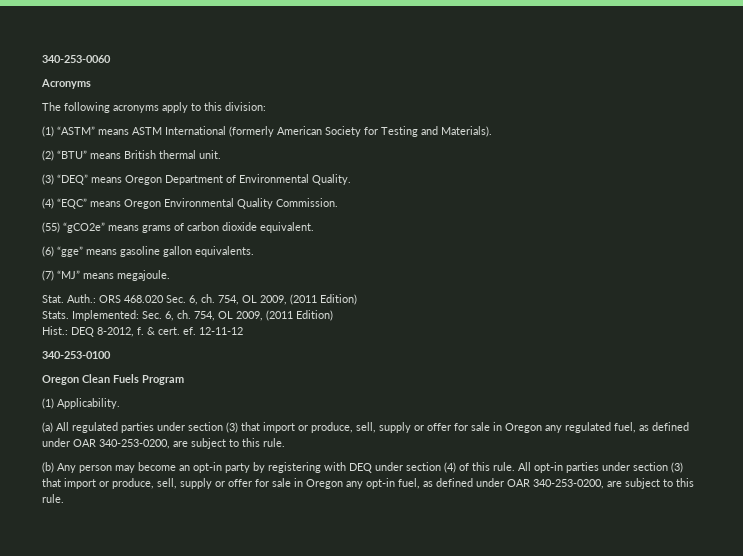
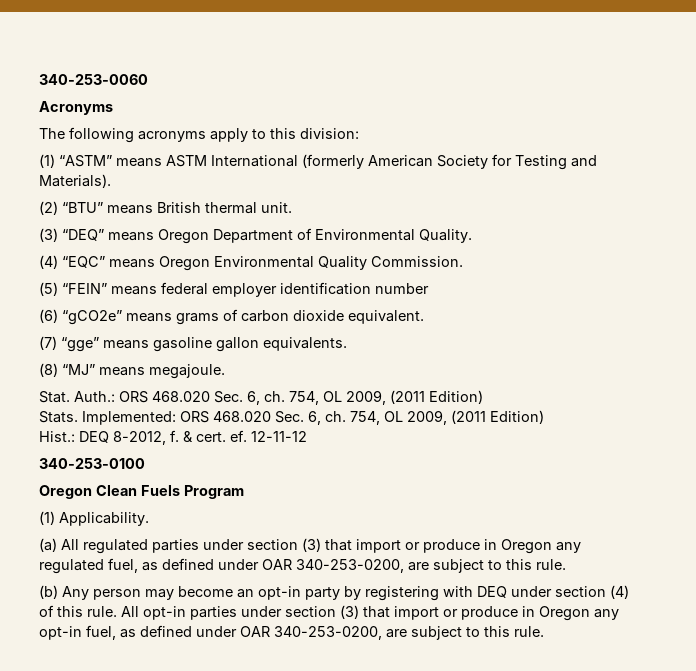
[42,222,60,233] (55) -> [39,282,429,297] [39,309,58,323] (5) “FEIN” means federal employer identification number // (6)
[42,246,54,257] (6) -> [39,336,57,350] (7)
[42,270,54,281] (7) -> [39,363,58,377] (8)
(139, 315) none -> [180,411,271,423] ORS 468.020
[311,422,490,433] produce, sell, supply or offer for sale -> [423,539,480,553] produce
[112,478,291,489] produce, sell, supply or offer for sale -> [461,606,518,620] produce

